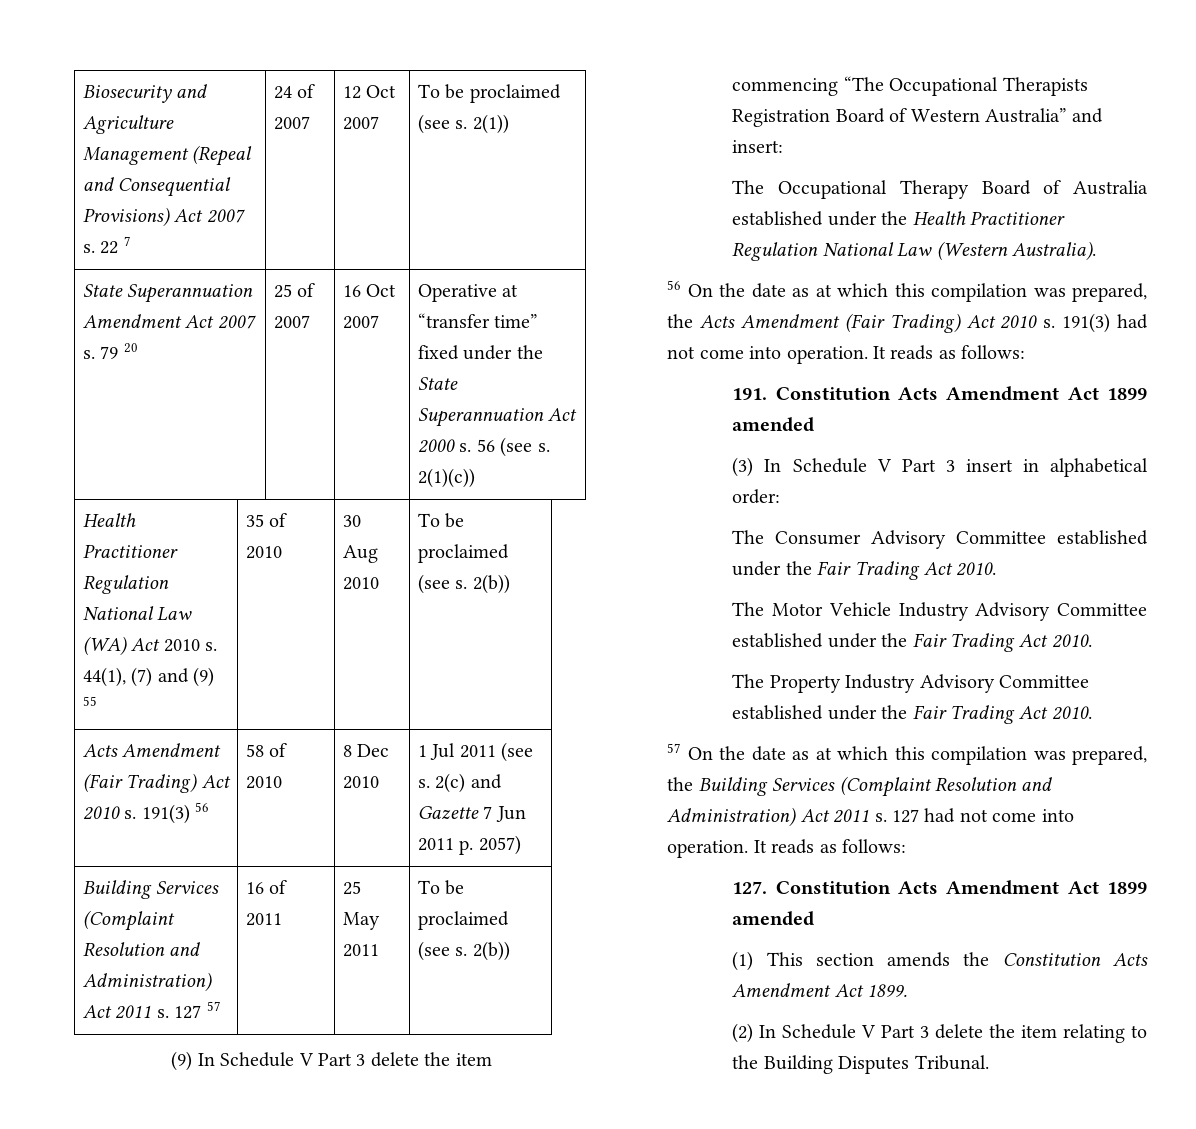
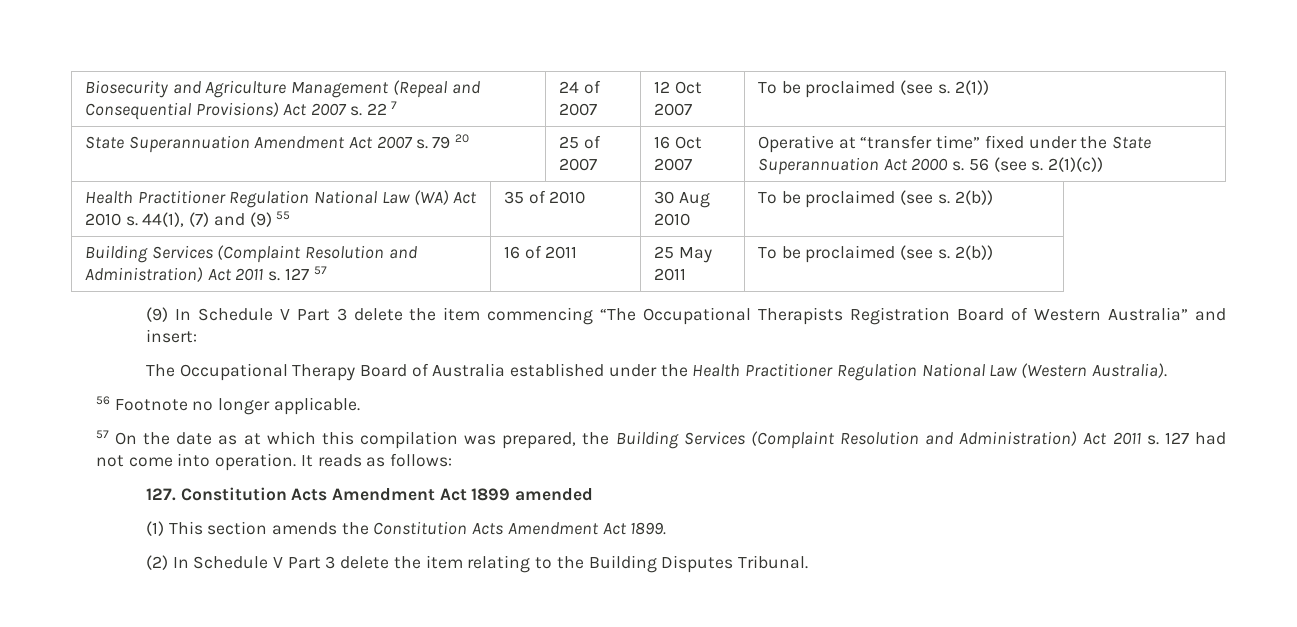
[82,743,222,757] [82,773,231,793] [82,802,210,824] [245,743,288,757] [245,776,282,789] [342,744,390,757] [342,776,379,789] [417,742,534,762] [417,773,502,793] [417,806,526,822] [417,835,521,855] // Acts Amendment (Fair Trading) Act 2010 s. 191(3) 56 | 58 of 2010 | 8 Dec 2010 | 1 Jul 2011 (see s. 2(c) and Gazette 7 Jun 2011 p. 2057) -> (993, 197) none
[687,283,1147,302] [667,313,1148,333] [667,345,1026,364] [732,386,1147,401] [732,417,815,432] [732,457,1148,477] [732,489,781,504] [732,530,1148,549] [732,561,997,580] [732,602,1147,621] [732,633,1092,652] [732,674,1089,693] [732,705,1092,724] On the date as at which this compilation was prepared, the Acts Amendment (Fair Trading) Act 2010 s. 191(3) had not come into operation. It reads as follows: // 191. Constitution Acts Amendment Act 1899 amended // (3) In Schedule V Part 3 insert in alphabetical order: // The Consumer Advisory Committee established under the Fair Trading Act 2010. // The Motor Vehicle Industry Advisory Committee established under the Fair Trading Act 2010. // The Property Industry Advisory Committee established under the Fair Trading Act 2010. -> [114,397,360,415] Footnote no longer applicable.

